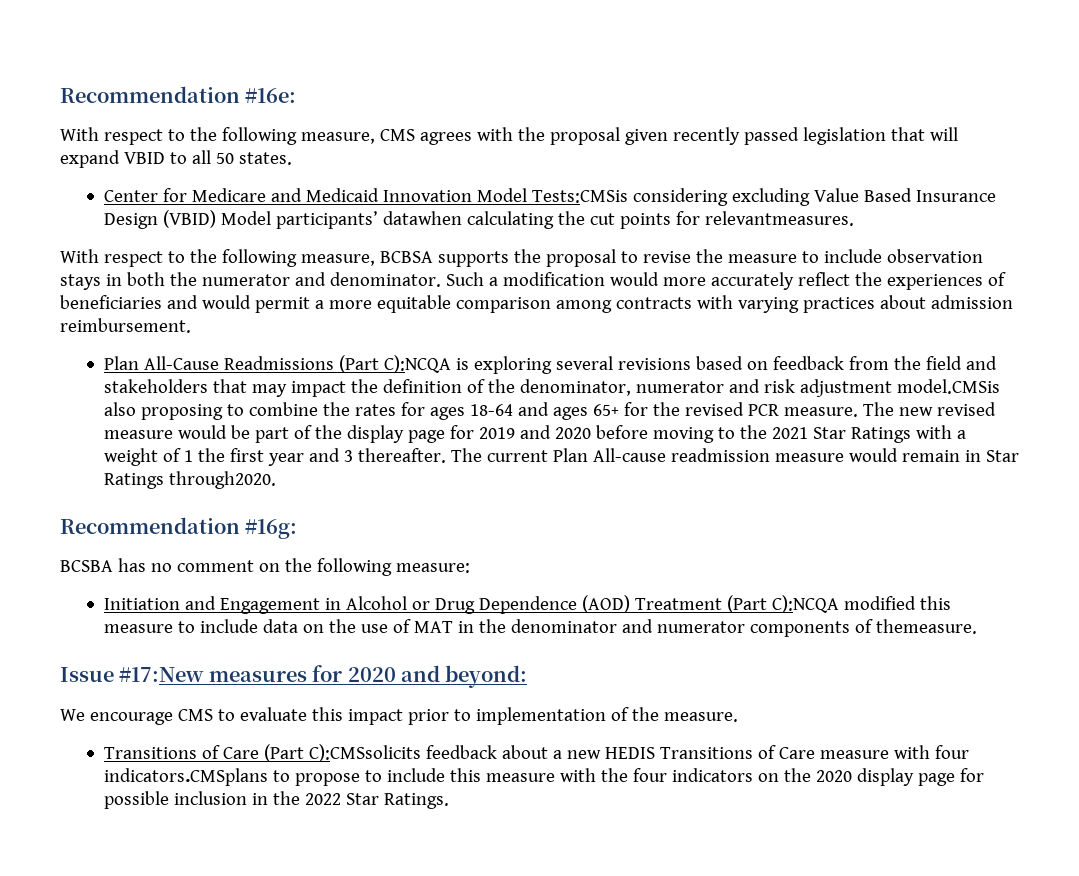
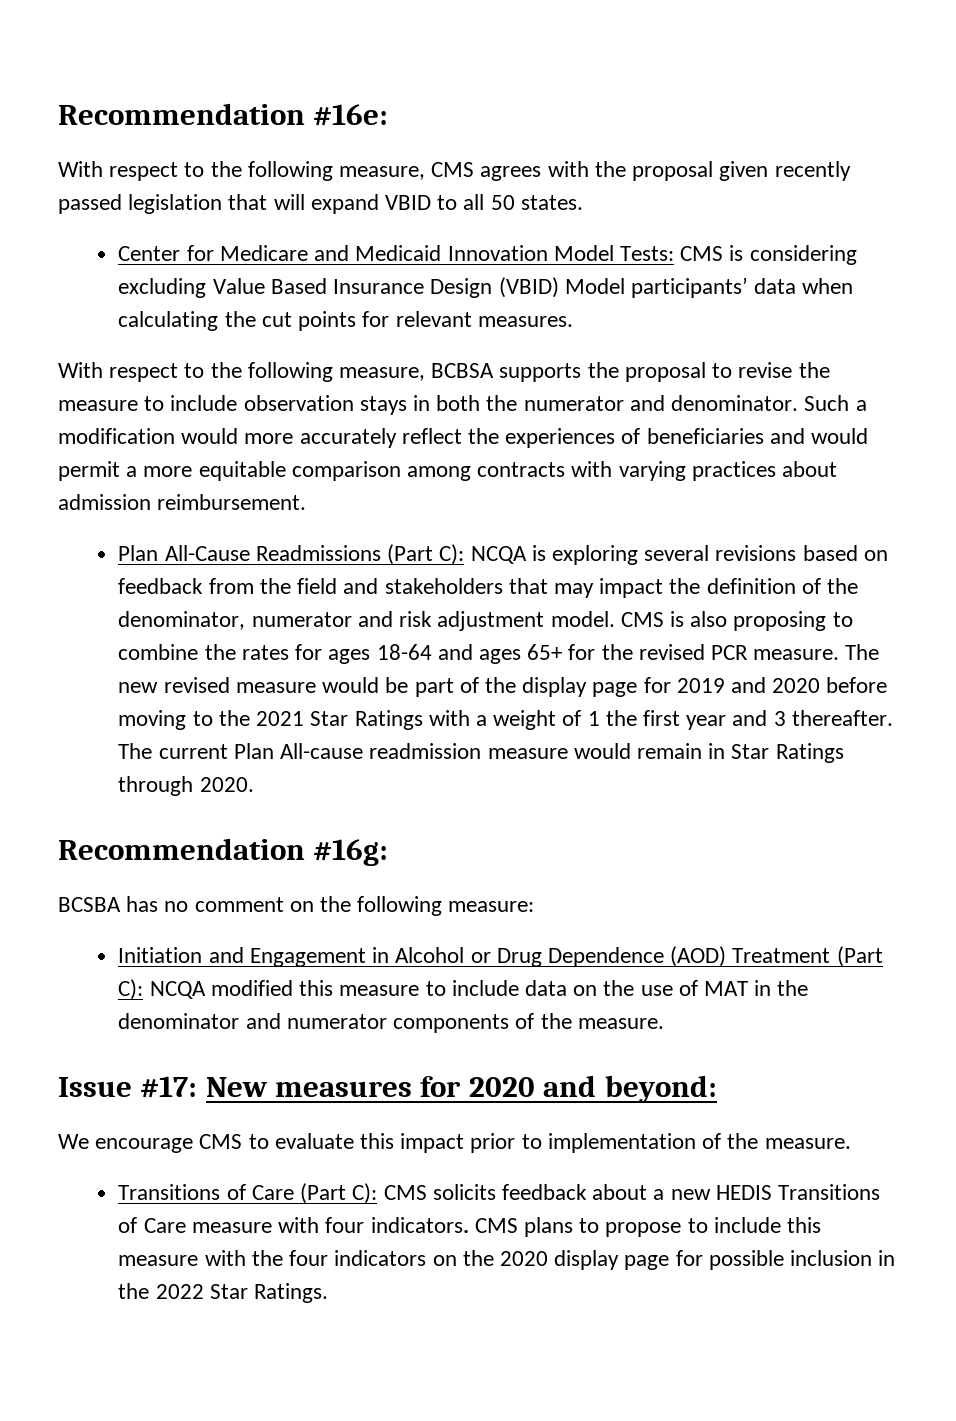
[532,190,629,203] Tests:CMSis -> [619,245,744,261] Tests: CMS is
[383,211,463,225] datawhen -> [754,278,854,294] data when
[704,211,854,226] relevantmeasures. -> [395,311,573,327] relevant measures.
[384,355,452,373] C):NCQA -> [439,544,527,565] C): NCQA
[896,379,1000,394] model.CMSis -> [550,611,684,627] model. CMS is
[169,471,277,489] through2020. -> [118,776,254,796] through 2020.
[771,595,839,613] C):NCQA -> [118,979,206,1000] C): NCQA
[875,619,977,634] themeasure. -> [540,1013,664,1029] the measure.
[119,667,205,682] #17:New -> [140,1076,268,1098] #17: New
[309,744,422,762] C):CMSsolicits -> [352,1183,496,1204] C): CMS solicits
[104,768,269,786] indicators.CMSplans -> [370,1217,573,1237] indicators. CMS plans

